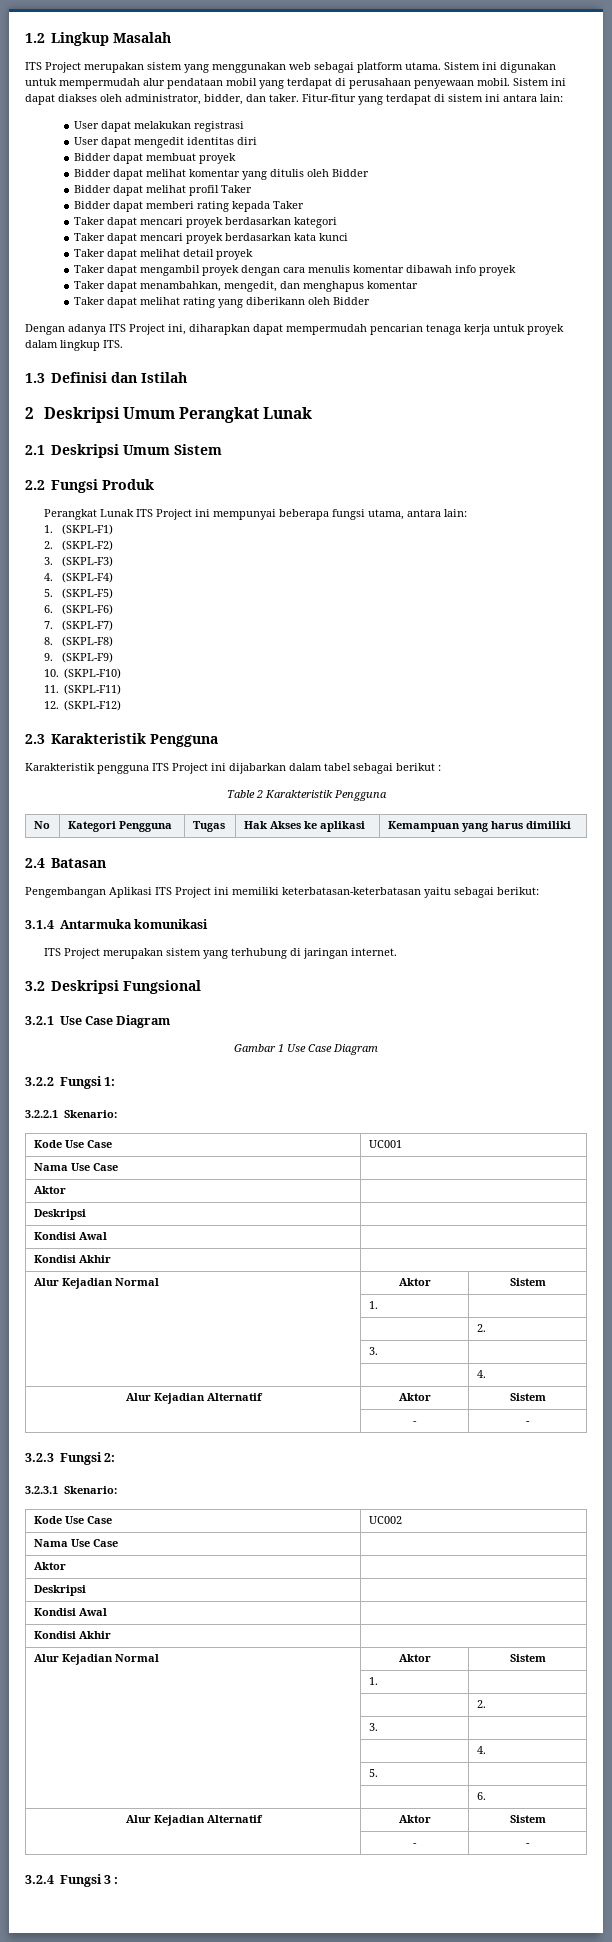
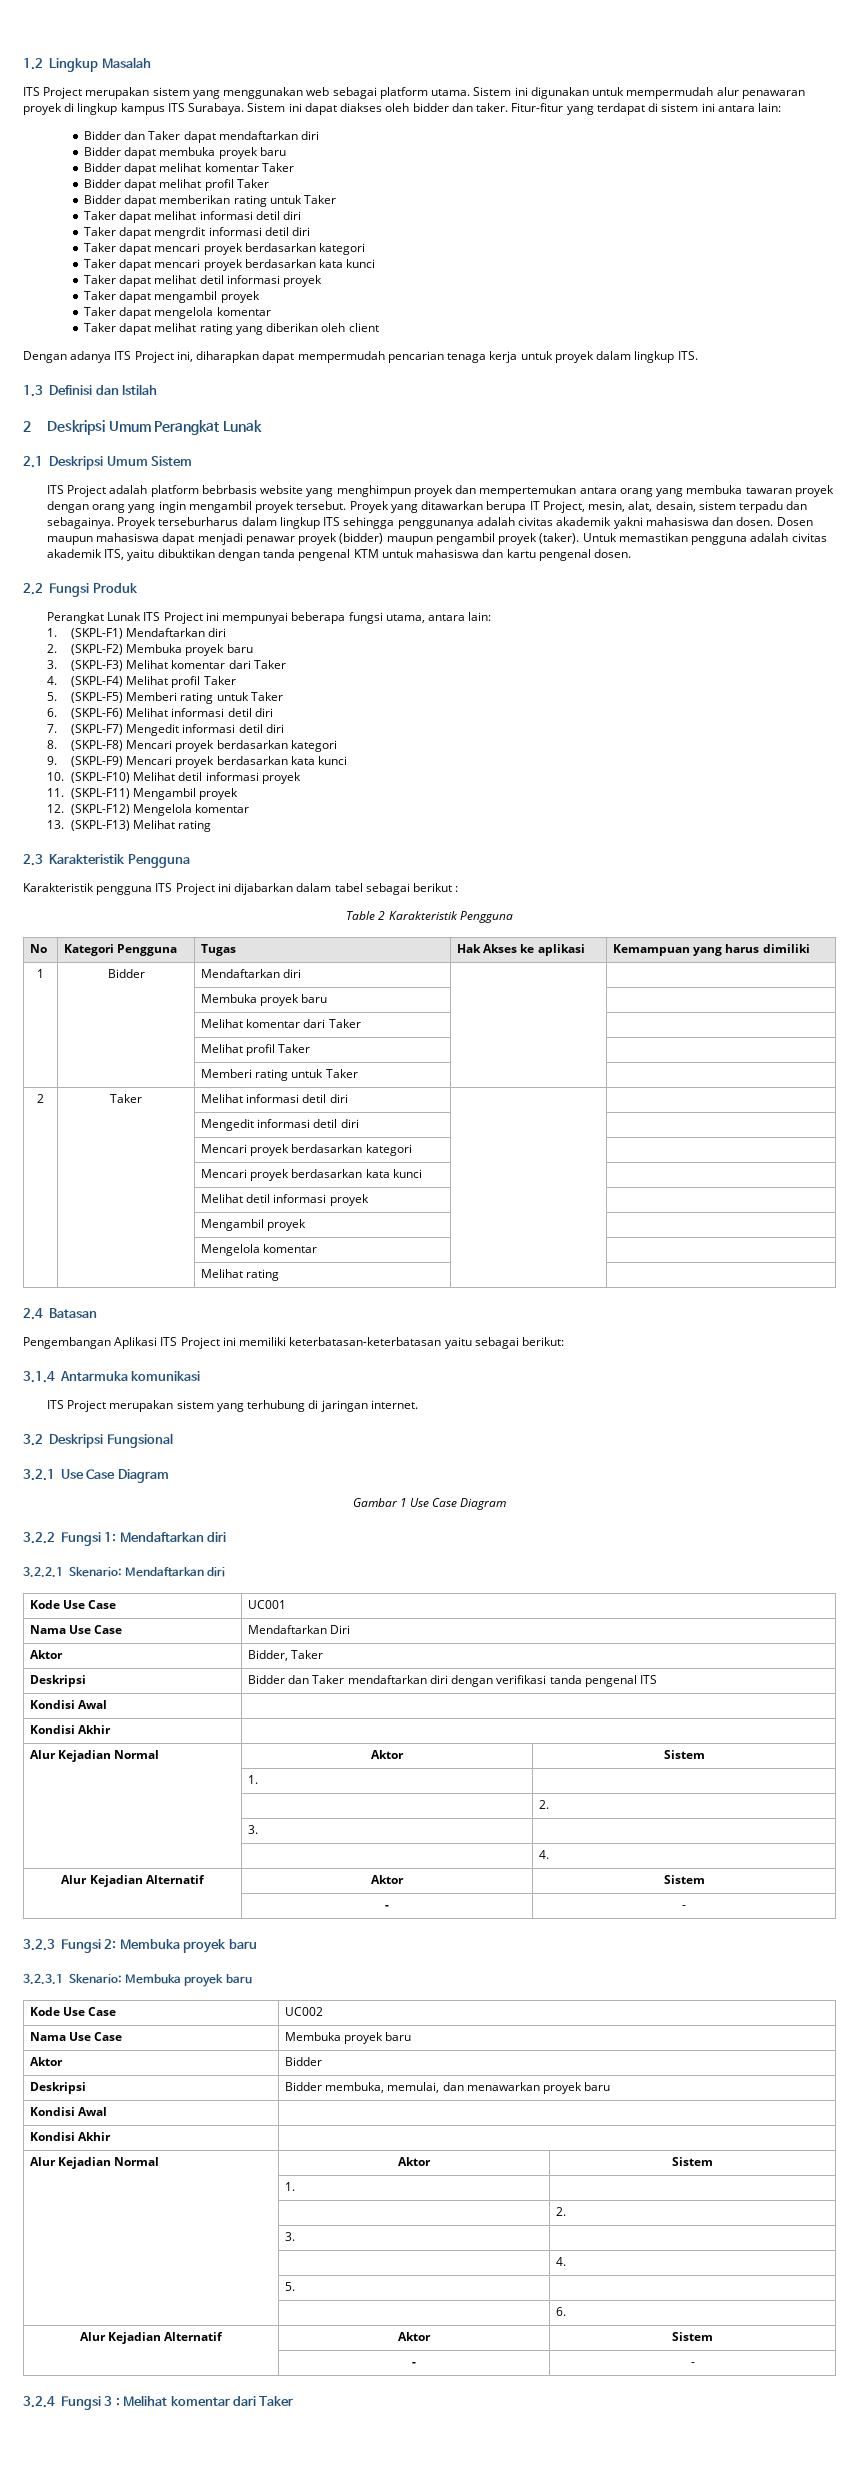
[167,78,510,89] pendataan mobil yang terdapat di perusahaan penyewaan mobil. -> [741,90,805,99] [23,103,245,115] penawaran proyek di lingkup kampus ITS Surabaya.
[125,94,243,105] administrator, bidder, -> [412,103,449,112] bidder
[74,121,245,132] [74,137,235,148] User dapat melakukan registrasi // User dapat mengedit identitas -> [84,131,298,143] Bidder dan Taker dapat mendaftarkan
[146,153,237,164] membuat proyek -> [159,147,286,159] membuka proyek baru
[242,169,370,180] yang ditulis oleh Bidder -> [261,163,294,172] Taker
[146,201,305,212] memberi rating kepada Taker -> [159,195,337,207] [84,211,302,223] [84,227,311,239] memberikan rating untuk Taker // Taker dapat melihat informasi detil diri // Taker dapat mengrdit informasi detil diri
[183,249,215,257] detail -> [199,275,280,284] detil informasi
[241,265,517,276] [74,281,365,292] dengan cara menulis komentar dibawah info proyek // Taker dapat menambahkan, mengedit, dan menghapus -> [84,307,214,319] // Taker dapat mengelola
[246,297,371,305] diberikann oleh Bidder -> [266,323,379,332] diberikan oleh client
(222, 449) none -> [46,485,834,497] [46,501,808,513] [46,517,813,529] [46,533,827,545] [46,549,632,561] // ITS Project adalah platform bebrbasis website yang menghimpun proyek dan mempertemukan antara orang yang membuka tawaran proyek dengan orang yang ingin mengambil proyek tersebut. Proyek yang ditawarkan berupa IT Project, mesin, alat, desain, sistem terpadu dan sebagainya. Proyek terseburharus dalam lingkup ITS sehingga penggunanya adalah civitas akademik yakni mahasiswa dan dosen. Dosen maupun mahasiswa dapat menjadi penawar proyek (bidder) maupun pengambil proyek (taker). Untuk memastikan pengguna adalah civitas akademik ITS, yaitu dibuktikan dengan tanda pengenal KTM untuk mahasiswa dan kartu pengenal dosen.
(114, 529) none -> [126,628,227,637] Mendaftarkan diri
(114, 545) none -> [126,644,253,656] Membuka proyek baru
(114, 561) none -> [126,660,286,669] Melihat komentar dari Taker
(114, 577) none -> [126,676,236,688] Melihat profil Taker
[43,604,114,615] [43,620,114,631] [43,636,114,647] [43,652,114,663] [43,668,122,679] // 6. (SKPL-F6) // 7. (SKPL-F7) // 8. (SKPL-F8) // 9. (SKPL-F9) // 10. (SKPL-F10) -> [126,692,283,704] [46,708,273,719] [46,724,284,736] [46,740,337,752] [46,756,348,768] [46,772,301,784] Memberi rating untuk Taker // 6. (SKPL-F6) Melihat informasi detil diri // 7. (SKPL-F7) Mengedit informasi detil diri // 8. (SKPL-F8) Mencari proyek berdasarkan kategori // 9. (SKPL-F9) Mencari proyek berdasarkan kata kunci // 10. (SKPL-F10) Melihat detil informasi proyek
(122, 689) none -> [133,788,239,800] Mengambil proyek
(122, 705) none -> [133,804,250,816] [46,820,212,832] Mengelola komentar // 13. (SKPL-F13) Melihat rating
(571, 825) none -> [37,969,44,978] [107,969,145,978] [200,969,302,978] [200,994,328,1006] [200,1019,361,1028] [200,1044,311,1056] [200,1069,358,1081] [37,1094,44,1103] [110,1094,142,1103] [200,1094,348,1103] [200,1119,359,1131] [200,1144,412,1156] [200,1169,422,1181] [200,1194,369,1206] [200,1219,307,1231] [200,1244,318,1256] [200,1269,280,1281] // 1 | Bidder | Mendaftarkan diri | | // | | Membuka proyek baru | | // | | Melihat komentar dari Taker | | // | | Melihat profil Taker | | // | | Memberi rating untuk Taker | | // 2 | Taker | Melihat informasi detil diri | | // | | Mengedit informasi detil diri | | // | | Mencari proyek berdasarkan kategori | | // | | Mencari proyek berdasarkan kata kunci | | // | | Melihat detil informasi proyek | | // | | Mengambil proyek | | // | | Mengelola komentar | | // | | Melihat rating | |
(115, 1081) none -> [119,1532,227,1542] Mendaftarkan diri
(117, 1114) none -> [125,1567,226,1577] Mendaftarkan diri
[33,1186,66,1194] [33,1209,86,1220] // Aktor | // Deskripsi | -> [247,1625,351,1634] [29,1650,63,1659] [247,1650,324,1661] [29,1675,86,1687] [247,1675,658,1687] Mendaftarkan Diri // Aktor | Bidder, Taker // Deskripsi | Bidder dan Taker mendaftarkan diri dengan verifikasi tanda pengenal ITS
(115, 1457) none -> [119,1939,257,1953] Membuka proyek baru
(117, 1490) none -> [125,1974,252,1987] Membuka proyek baru
[33,1562,66,1570] [33,1585,86,1596] // Aktor | // Deskripsi | -> [284,2032,412,2044] [29,2057,63,2066] [284,2057,322,2066] [29,2082,86,2094] [284,2082,611,2094] Membuka proyek baru // Aktor | Bidder // Deskripsi | Bidder membuka, memulai, dan menawarkan proyek baru
(119, 1880) none -> [123,2395,294,2406] Melihat komentar dari Taker

